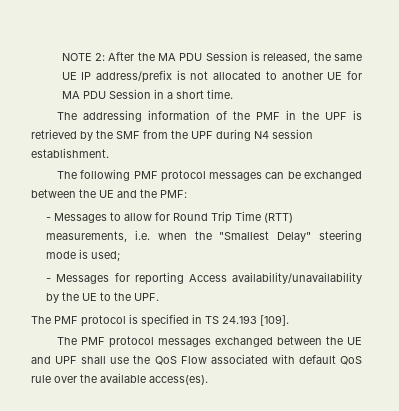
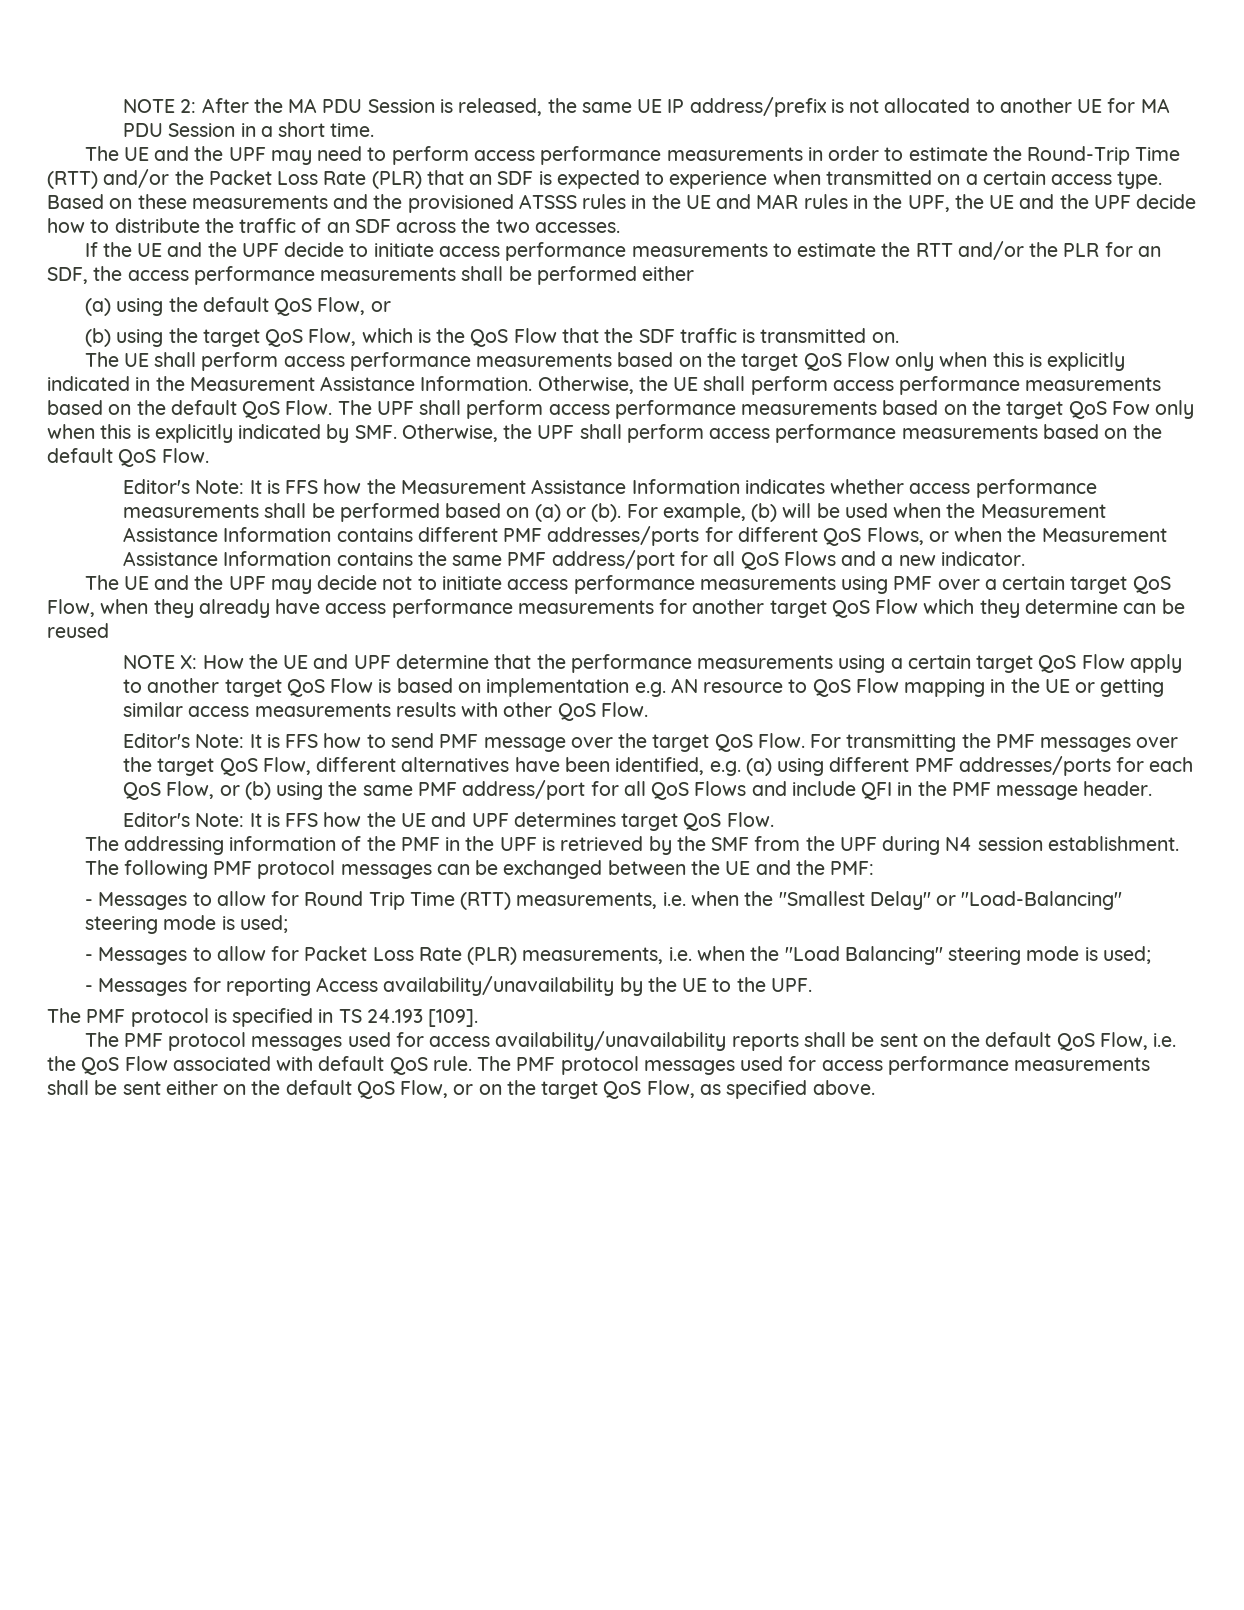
(233, 94) none -> [84,146,1181,165] [47,169,1163,189] [47,194,1197,213] [47,218,620,233] [84,241,1161,261] [47,266,695,285] [85,297,391,316] [85,328,899,347] [84,352,1126,371] [47,376,1162,395] [47,400,1195,419] [47,424,1162,443] [47,448,209,467] [123,479,1097,498] [123,503,1106,522] [123,526,1167,546] [123,550,1025,570] [84,575,1171,594] [47,599,1185,618] [47,623,109,638] [123,654,1182,673] [123,678,1165,697] [123,702,648,721] [123,733,1179,752] [123,756,1194,776] [123,780,1153,800] [123,812,774,831] // The UE and the UPF may need to perform access performance measurements in order to estimate the Round-Trip Time (RTT) and/or the Packet Loss Rate (PLR) that an SDF is expected to experience when transmitted on a certain access type. Based on these measurements and the provisioned ATSSS rules in the UE and MAR rules in the UPF, the UE and the UPF decide how to distribute the traffic of an SDF across the two accesses. // If the UE and the UPF decide to initiate access performance measurements to estimate the RTT and/or the PLR for an SDF, the access performance measurements shall be performed either // (a) using the default QoS Flow, or // (b) using the target QoS Flow, which is the QoS Flow that the SDF traffic is transmitted on. // The UE shall perform access performance measurements based on the target QoS Flow only when this is explicitly indicated in the Measurement Assistance Information. Otherwise, the UE shall perform access performance measurements based on the default QoS Flow. The UPF shall perform access performance measurements based on the target QoS Fow only when this is explicitly indicated by SMF. Otherwise, the UPF shall perform access performance measurements based on the default QoS Flow. // Editor's Note: It is FFS how the Measurement Assistance Information indicates whether access performance measurements shall be performed based on (a) or (b). For example, (b) will be used when the Measurement Assistance Information contains different PMF addresses/ports for different QoS Flows, or when the Measurement Assistance Information contains the same PMF address/port for all QoS Flows and a new indicator. // The UE and the UPF may decide not to initiate access performance measurements using PMF over a certain target QoS Flow, when they already have access performance measurements for another target QoS Flow which they determine can be reused // NOTE X: How the UE and UPF determine that the performance measurements using a certain target QoS Flow apply to another target QoS Flow is based on implementation e.g. AN resource to QoS Flow mapping in the UE or getting similar access measurements results with other QoS Flow. // Editor's Note: It is FFS how to send PMF message over the target QoS Flow. For transmitting the PMF messages over the target QoS Flow, different alternatives have been identified, e.g. (a) using different PMF addresses/ports for each QoS Flow, or (b) using the same PMF address/port for all QoS Flows and include QFI in the PMF message header. // Editor's Note: It is FFS how the UE and UPF determines target QoS Flow.
(312, 237) none -> [936,891,1123,910] [85,915,288,934] [85,946,943,965] or "Load-Balancing" steering mode is used; // - Messages to allow for Packet Loss Rate (PLR) measurements, i.e. when the "Load Balancing"
[215,336,362,347] [31,356,130,364] exchanged between the UE and UPF shall use -> [347,1031,1177,1051] used for access availability/unavailability reports shall be sent on the default QoS Flow, i.e.
[31,373,208,385] rule over the available access(es). -> [432,1056,1151,1075] [47,1080,875,1099] rule. The PMF protocol messages used for access performance measurements shall be sent either on the default QoS Flow, or on the target QoS Flow, as specified above.

